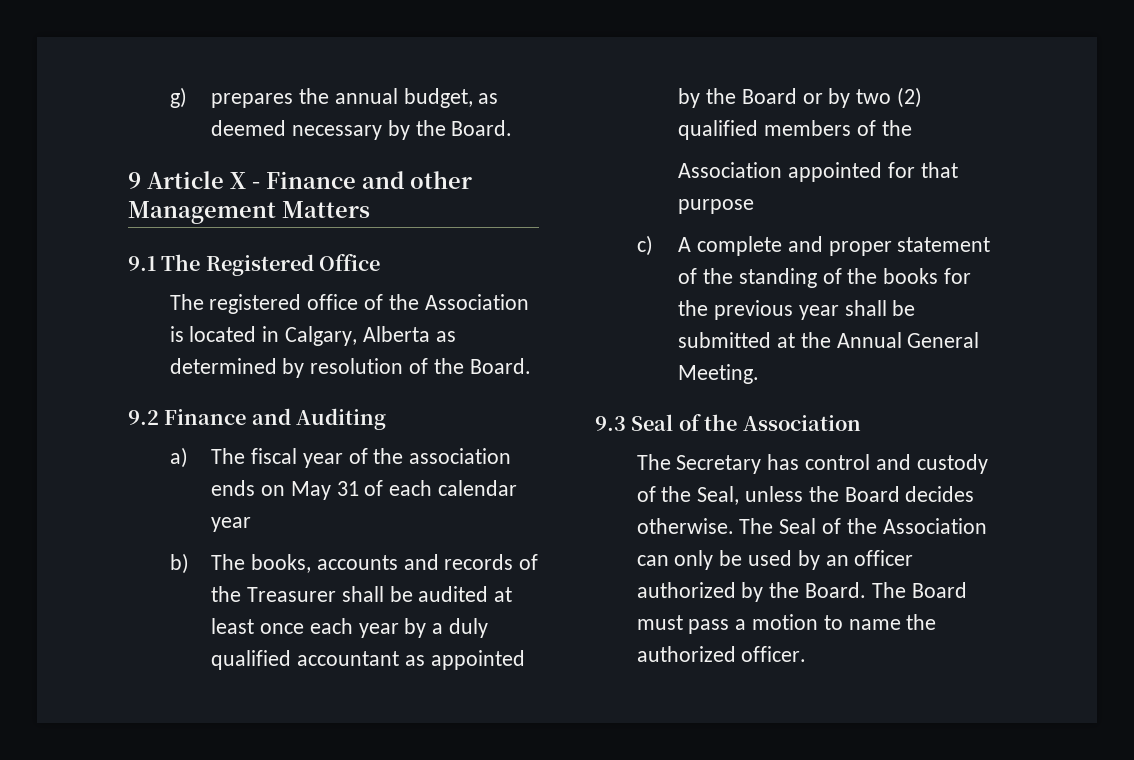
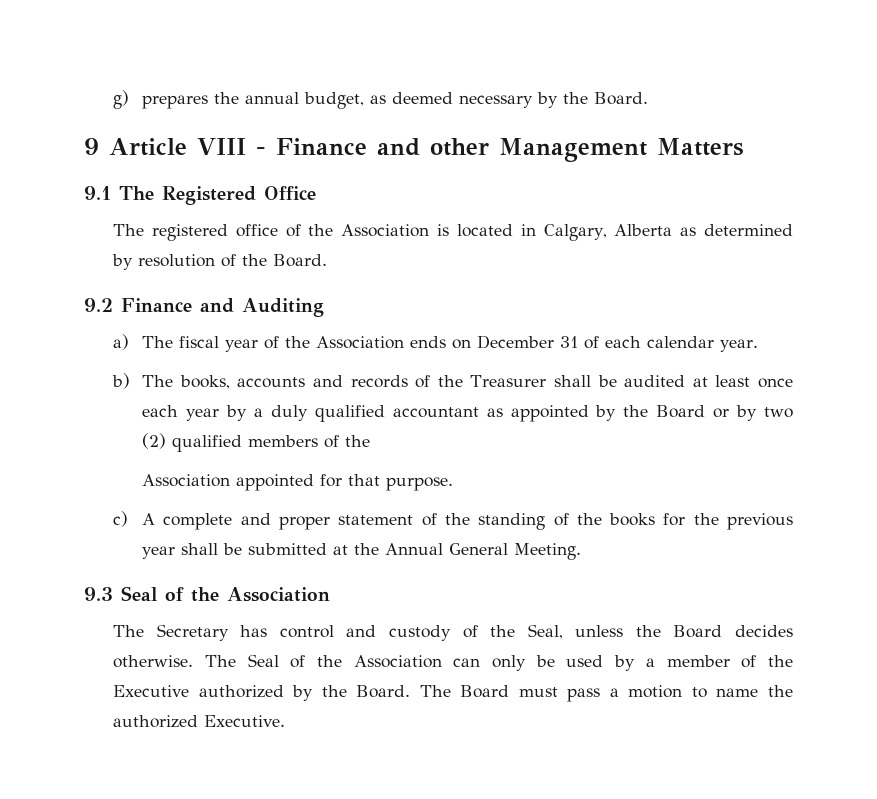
[230,172,246,189] X -> [197,138,246,155] VIII
[409,448,512,464] association -> [316,336,405,349] Association
[290,481,331,500] May -> [477,335,555,349] December
[211,517,252,532] year -> [720,339,759,352] year.
[678,199,755,214] purpose -> [386,477,454,491] purpose.
[825,550,914,566] an officer -> [645,655,793,668] [113,685,190,697] a member of the Executive
[741,646,807,662] officer. -> [204,715,286,727] Executive.

